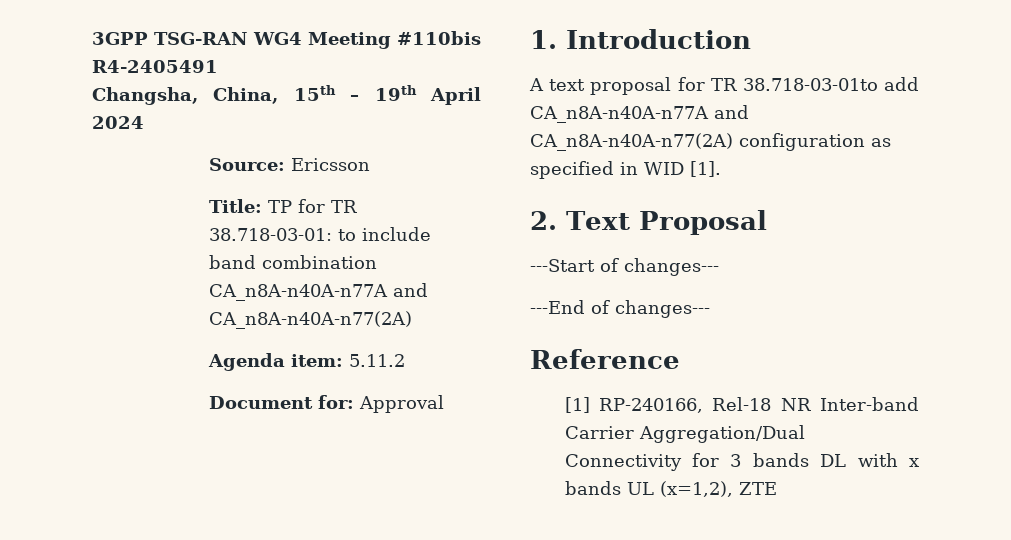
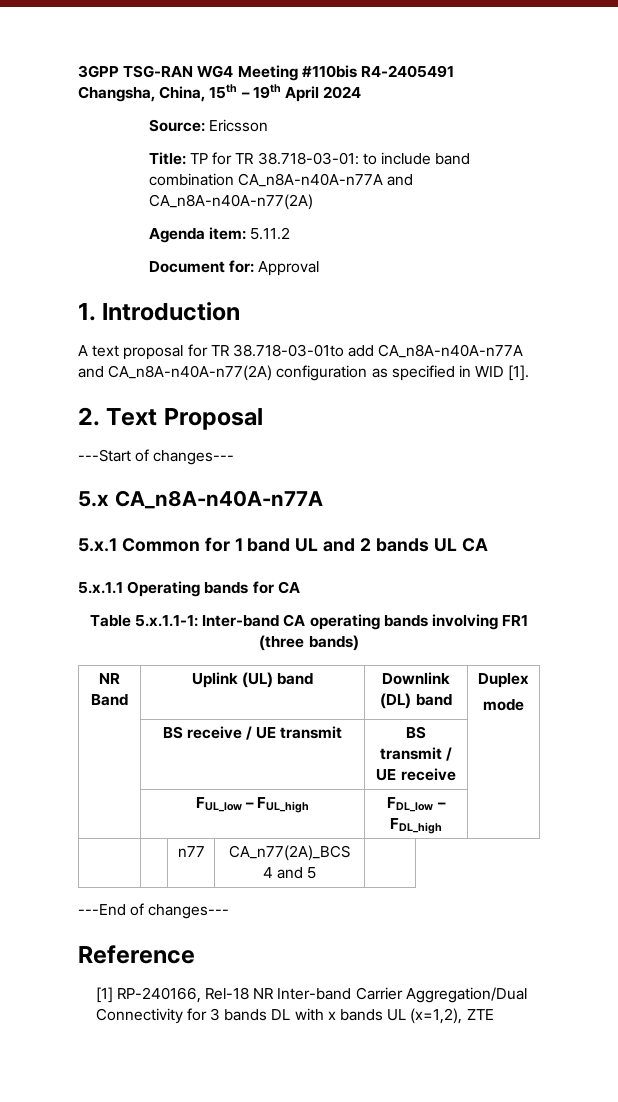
(719, 267) none -> [78,490,323,509] [78,537,488,552] [78,581,300,597] [89,614,529,630] [259,635,359,651] [99,673,120,684] [91,694,128,706] [191,672,314,688] [382,672,450,685] [380,693,452,709] [478,673,529,688] [483,699,524,711] [162,726,343,740] [406,726,426,739] [379,747,453,761] [376,768,456,781] [195,797,310,813] [387,797,446,812] [390,818,442,834] [177,846,205,857] [229,845,350,861] [262,867,317,879] // 5.x CA_n8A-n40A-n77A // 5.x.1 Common for 1 band UL and 2 bands UL CA // 5.x.1.1 Operating bands for CA // Table 5.x.1.1-1: Inter-band CA operating bands involving FR1 (three bands) // NR Band | Uplink (UL) band | Downlink (DL) band | Duplex // mode // | BS receive / UE transmit | BS transmit / UE receive | // | FUL_low – FUL_high | FDL_low – FDL_high | // | | n77 | CA_n77(2A)_BCS 4 and 5 |

